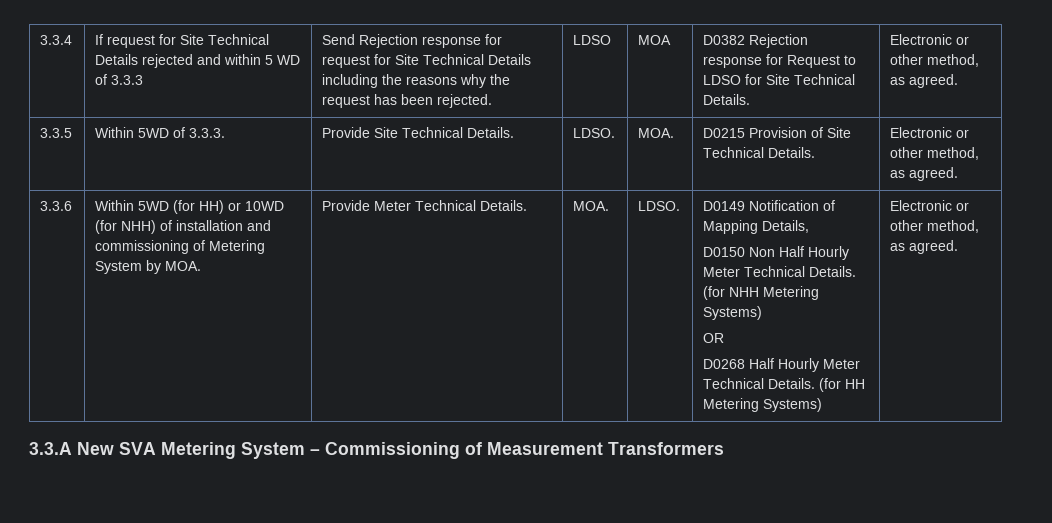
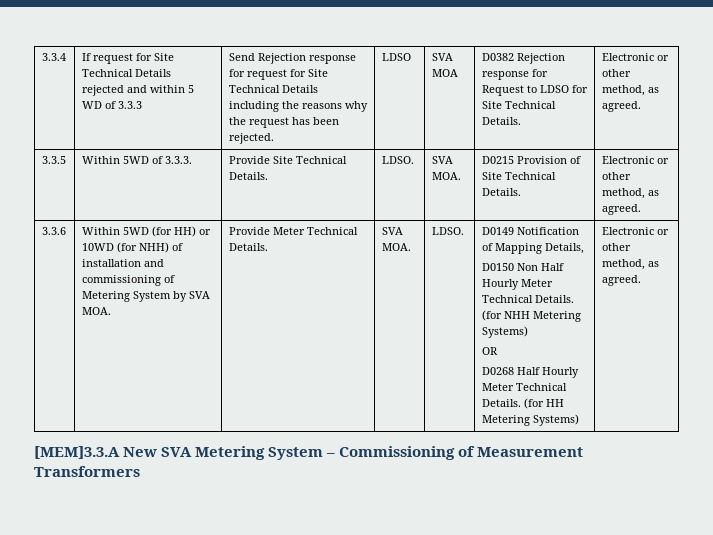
(612, 40) none -> [431,53,453,61] SVA
(616, 133) none -> [431,156,453,164] SVA
(162, 267) none -> [188,291,210,299] SVA
(528, 205) none -> [381,227,403,235] SVA
[29,442,72,455] 3.3.A -> [34,446,120,459] [MEM]3.3.A

